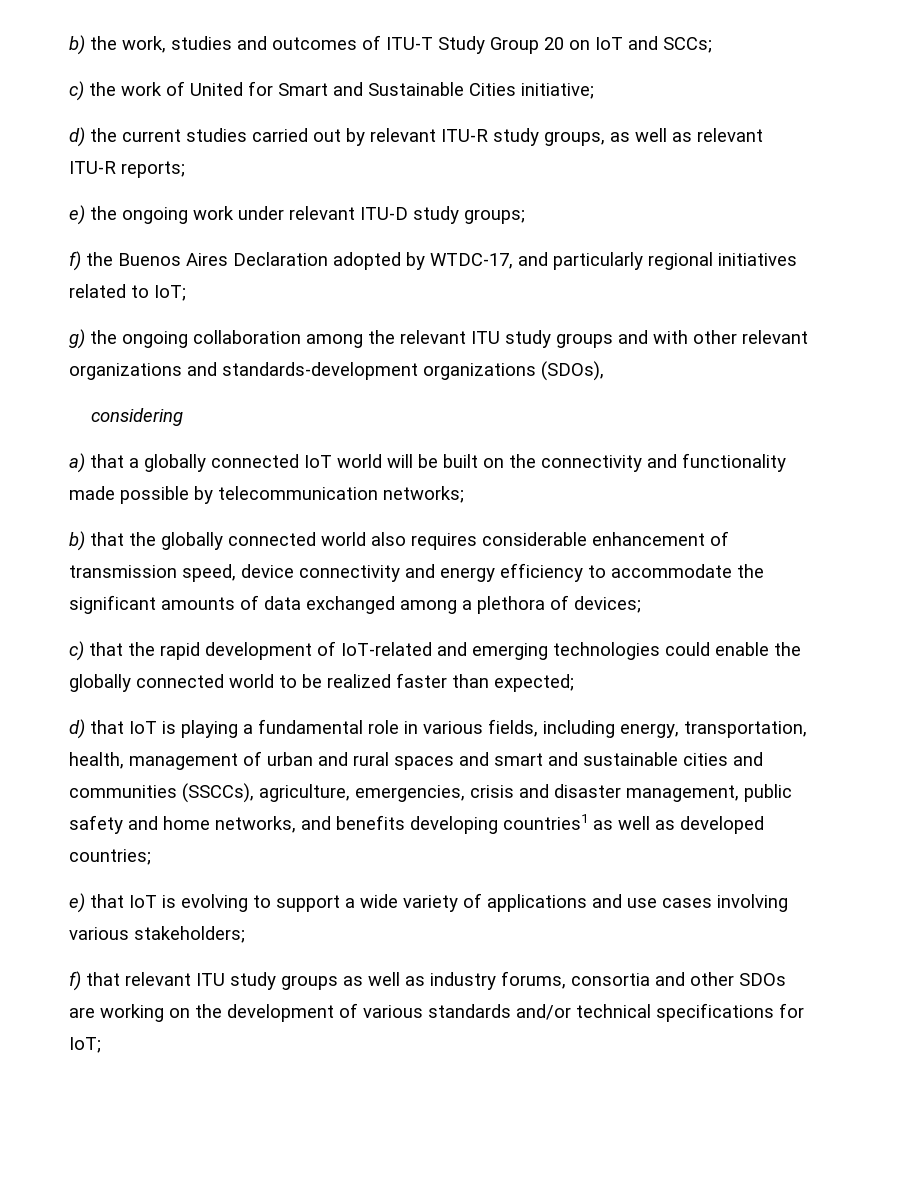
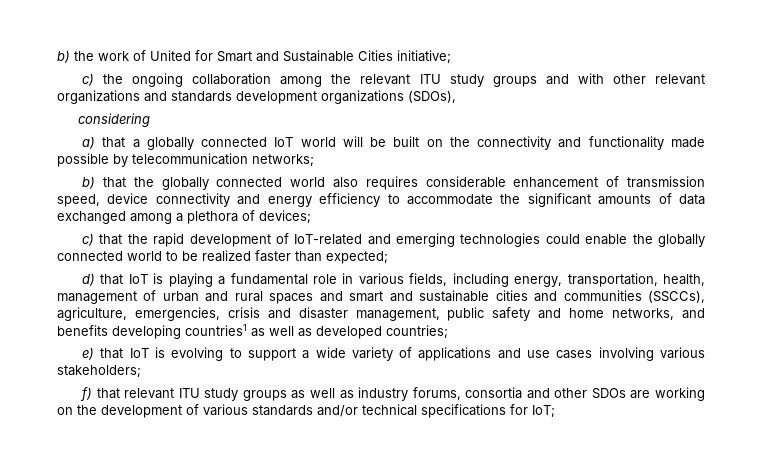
[122,35,712,54] [69,81,116,101] work, studies and outcomes of ITU-T Study Group 20 on IoT and SCCs; // c) the -> (94, 56) none
[69,127,763,147] [69,161,185,178] [69,205,525,225] [69,251,797,271] [69,284,186,301] [69,329,85,349] d) the current studies carried out by relevant ITU-R study groups, as well as relevant ITU-R reports; // e) the ongoing work under relevant ITU-D study groups; // f) the Buenos Aires Declaration adopted by WTDC-17, and particularly regional initiatives related to IoT; // g) -> [82,74,95,86] c)
[222,362,418,380] standards-development -> [171,91,317,104] standards development

